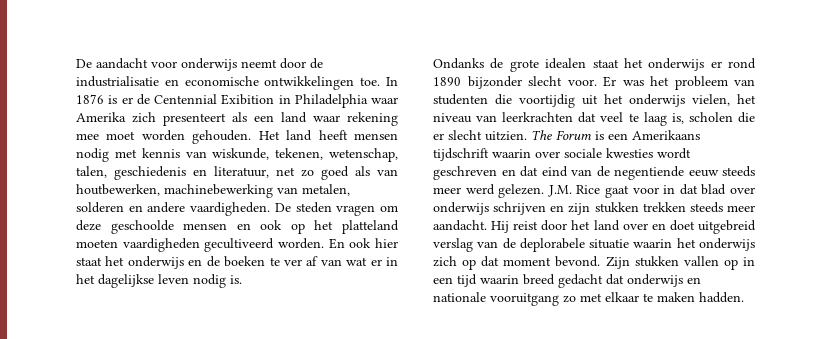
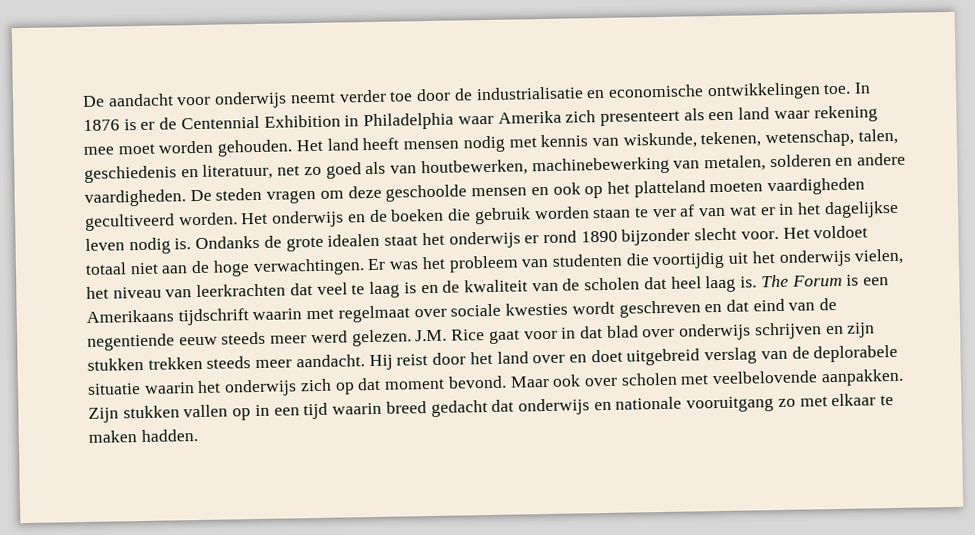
(277, 63) none -> [338,89,414,103] verder toe
[221,94,275,105] Exibition -> [263,114,341,128] Exhibition
[328,238,398,249] [76,256,266,269] En ook hier staat het onderwijs en de boeken -> [241,206,632,228] Het onderwijs en de boeken die gebruik worden staan
(242, 279) // -> (192, 244) none
(597, 82) none -> [782,225,869,239] [85,258,365,277] Het voldoet totaal niet aan de hoge verwachtingen.
[671,112,755,124] [433,130,527,141] is, scholen die er slecht uitzien. -> [403,275,758,294] is en de kwaliteit van de scholen dat heel laag is.
(531, 153) none -> [306,305,410,323] met regelmaat
(601, 261) none -> [509,368,904,388] Maar ook over scholen met veelbelovende aanpakken.

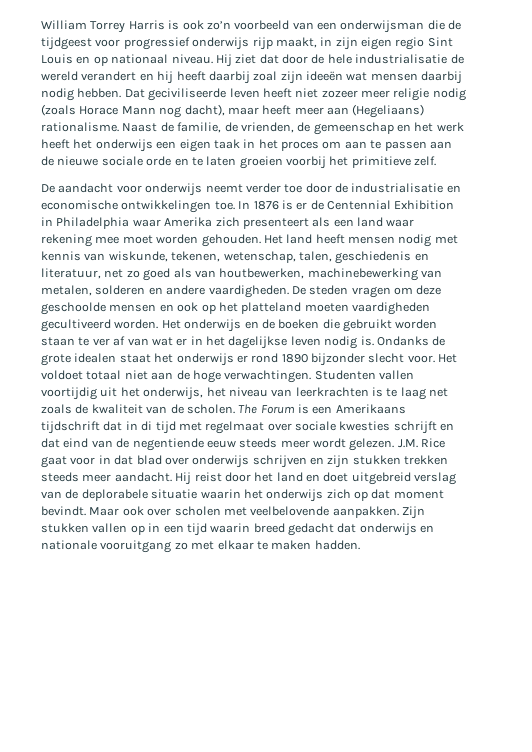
(82, 101) none -> [41,20,462,33] [41,37,453,50] [41,54,464,67] [41,71,463,84] [41,88,466,101] [41,104,425,118] [41,122,464,135] [41,139,452,152] [41,156,437,169] William Torrey Harris is ook zo’n voorbeeld van een onderwijsman die de tijdgeest voor progressief onderwijs rijp maakt, in zijn eigen regio Sint Louis en op nationaal niveau. Hij ziet dat door de hele industrialisatie de wereld verandert en hij heeft daarbij zoal zijn ideeën wat mensen daarbij nodig hebben. Dat geciviliseerde leven heeft niet zozeer meer religie nodig (zoals Horace Mann nog dacht), maar heeft meer aan (Hegeliaans) rationalisme. Naast de familie, de vrienden, de gemeenschap en het werk heeft het onderwijs een eigen taak in het proces om aan te passen aan de nieuwe sociale orde en te laten groeien voorbij het primitieve zelf. //
[473,207,531,225] gebruik -> [343,319,392,332] gebruikt
[367,253,649,273] Er was het probleem van studenten die -> [314,370,414,380] Studenten vallen
[778,248,904,267] onderwijs vielen, -> [143,387,204,400] onderwijs,
[289,275,758,299] dat veel te laag is en de kwaliteit van de scholen dat heel laag is. -> [372,387,449,400] [41,404,235,414] is te laag net zoals de kwaliteit van de scholen.
[252,308,303,321] waarin -> [103,421,176,434] dat in di tijd
[571,300,701,318] wordt geschreven -> [393,421,437,434] schrijft
[310,330,348,344] werd -> [313,438,346,448] wordt
[532,354,566,364] over -> (303, 477) none
[447,375,507,389] bevond. -> [41,506,86,516] bevindt.

